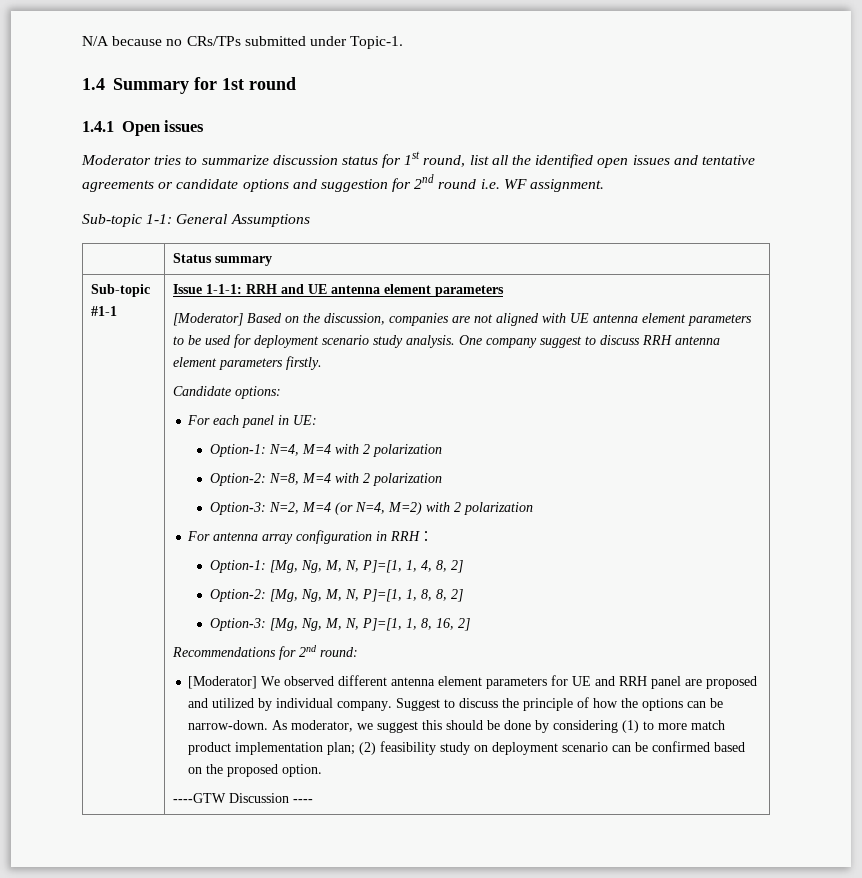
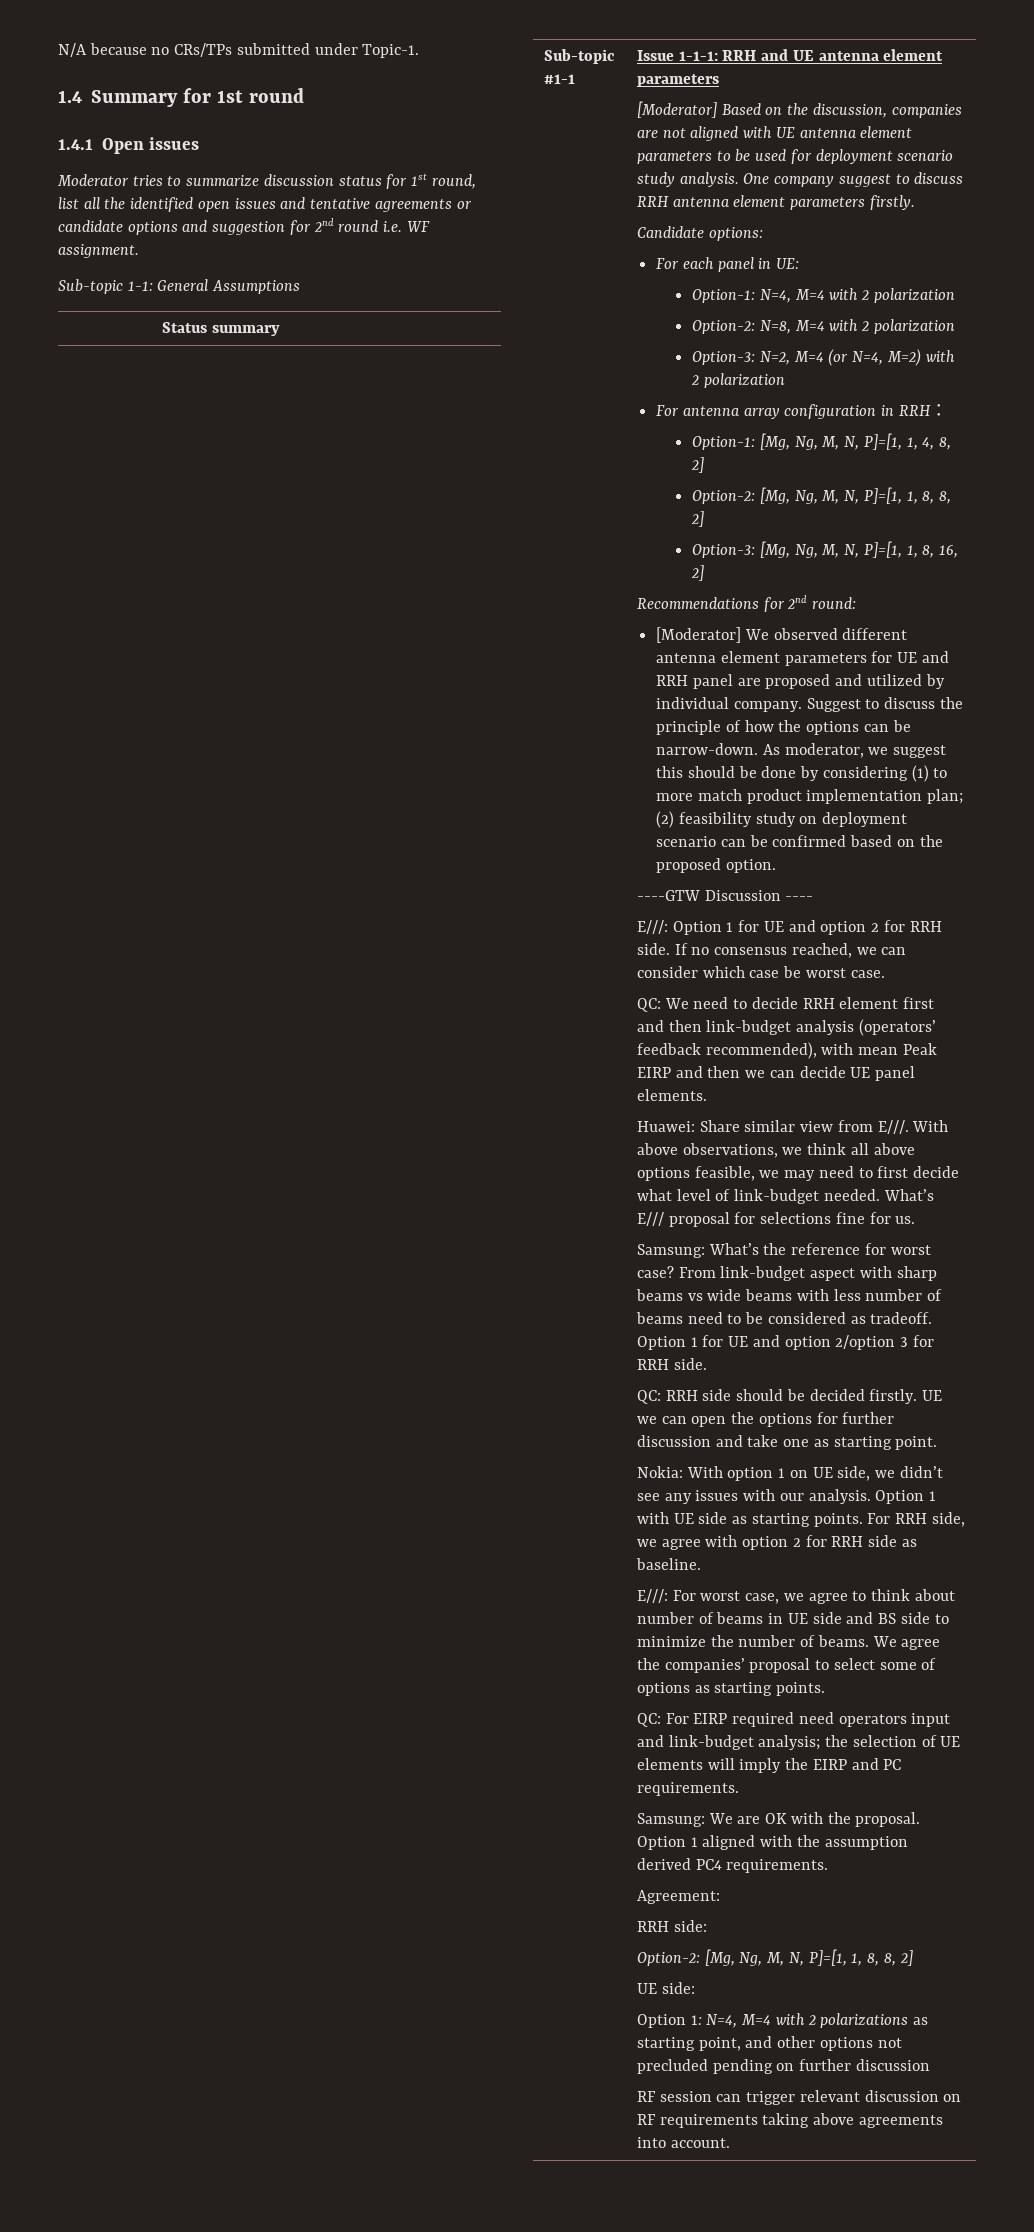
(313, 801) none -> [636,920,942,935] [636,943,907,958] [636,966,885,978] [636,997,935,1012] [636,1019,936,1036] [636,1042,937,1059] [636,1066,916,1081] [636,1089,707,1101] [636,1120,949,1134] [636,1143,915,1158] [636,1166,960,1181] [636,1189,934,1204] [636,1212,916,1227] [636,1243,931,1258] [636,1266,937,1281] [635,1289,943,1301] [635,1312,933,1324] [636,1335,934,1350] [636,1358,707,1370] [636,1389,943,1404] [636,1412,895,1427] [636,1435,938,1450] [636,1466,943,1481] [636,1489,937,1504] [636,1512,965,1527] [636,1535,917,1550] [635,1558,701,1570] [636,1589,955,1604] [636,1612,949,1624] [636,1635,941,1650] [636,1658,937,1673] [636,1682,826,1696] [636,1712,951,1727] [636,1735,961,1750] [636,1758,902,1773] [636,1782,739,1796] [636,1812,921,1827] [636,1835,908,1850] [636,1858,829,1873] [636,1890,720,1904] [636,1920,707,1932] [636,1949,913,1966] [636,1982,695,1994] [636,2013,929,2028] [636,2036,902,2051] [636,2059,930,2074] [636,2090,962,2105] [636,2113,943,2128] [636,2137,730,2148] // E///: Option 1 for UE and option 2 for RRH side. If no consensus reached, we can consider which case be worst case. // QC: We need to decide RRH element first and then link-budget analysis (operators’ feedback recommended), with mean Peak EIRP and then we can decide UE panel elements. // Huawei: Share similar view from E///. With above observations, we think all above options feasible, we may need to first decide what level of link-budget needed. What’s E/// proposal for selections fine for us. // Samsung: What’s the reference for worst case? From link-budget aspect with sharp beams vs wide beams with less number of beams need to be considered as tradeoff. Option 1 for UE and option 2/option 3 for RRH side. // QC: RRH side should be decided firstly. UE we can open the options for further discussion and take one as starting point. // Nokia: With option 1 on UE side, we didn’t see any issues with our analysis. Option 1 with UE side as starting points. For RRH side, we agree with option 2 for RRH side as baseline. // E///: For worst case, we agree to think about number of beams in UE side and BS side to minimize the number of beams. We agree the companies’ proposal to select some of options as starting points. // QC: For EIRP required need operators input and link-budget analysis; the selection of UE elements will imply the EIRP and PC requirements. // Samsung: We are OK with the proposal. Option 1 aligned with the assumption derived PC4 requirements. // Agreement: // RRH side: // Option-2: [Mg, Ng, M, N, P]=[1, 1, 8, 8, 2] // UE side: // Option 1: N=4, M=4 with 2 polarizations as starting point, and other options not precluded pending on further discussion // RF session can trigger relevant discussion on RF requirements taking above agreements into account.

